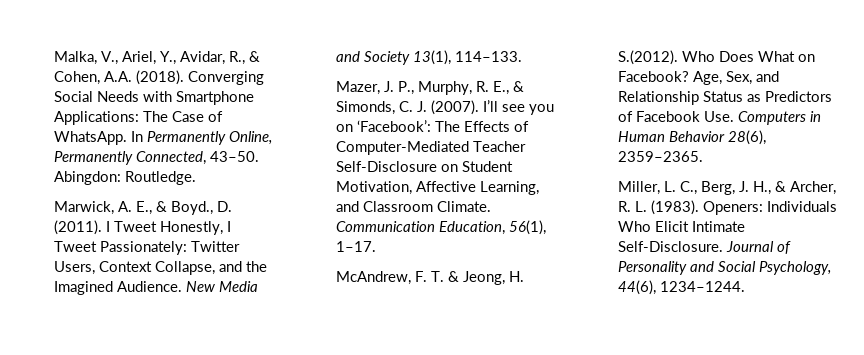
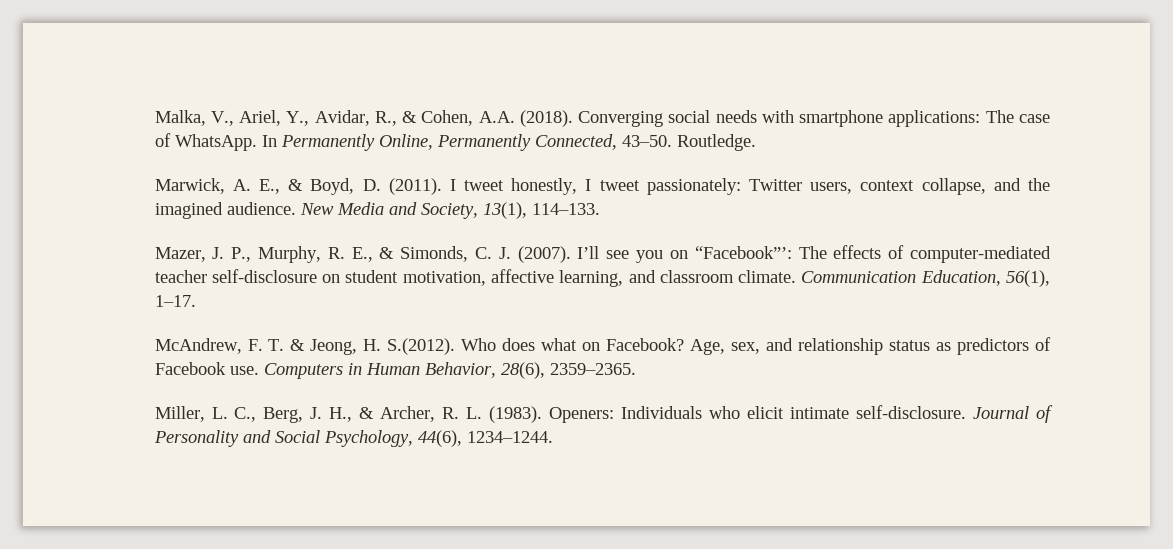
[53,91,254,105] [53,111,204,125] Social Needs with Smartphone Applications: The Case -> [668,110,1050,127] social needs with smartphone applications: The case
[53,171,121,185] Abingdon: -> (672, 141) none
[170,201,213,215] Boyd., -> [310,178,355,195] Boyd,
[113,221,231,235] [53,241,240,255] [53,261,267,275] [53,281,182,295] Tweet Honestly, I Tweet Passionately: Twitter Users, Context Collapse, and the Imagined Audience. -> [464,178,1051,195] [154,202,296,219] tweet honestly, I tweet passionately: Twitter users, context collapse, and the imagined audience.
[363,51,410,65] Society -> [420,203,478,219] Society,
[356,120,529,132] [335,141,526,155] [335,161,513,172] [335,181,539,195] [335,201,491,212] ‘Facebook’: The Effects of Computer-Mediated Teacher Self-Disclosure on Student Motivation, Affective Learning, and Classroom Climate. -> [694,245,1052,263] [154,269,797,287] “Facebook”’: The effects of computer-mediated teacher self-disclosure on student motivation, affective learning, and classroom climate.
[718,51,795,62] Does What -> [502,338,578,351] does what
[725,71,779,85] [617,91,832,105] Sex, and Relationship Status as Predictors -> [731,338,1030,355] sex, and relationship status as predictors
[703,111,734,122] Use. -> [229,366,259,375] use.
[668,131,725,142] Behavior -> [424,362,496,378] Behavior,
[617,221,745,232] [617,241,723,252] Who Elicit Intimate Self-Disclosure. -> [709,405,967,419] who elicit intimate self-disclosure.

